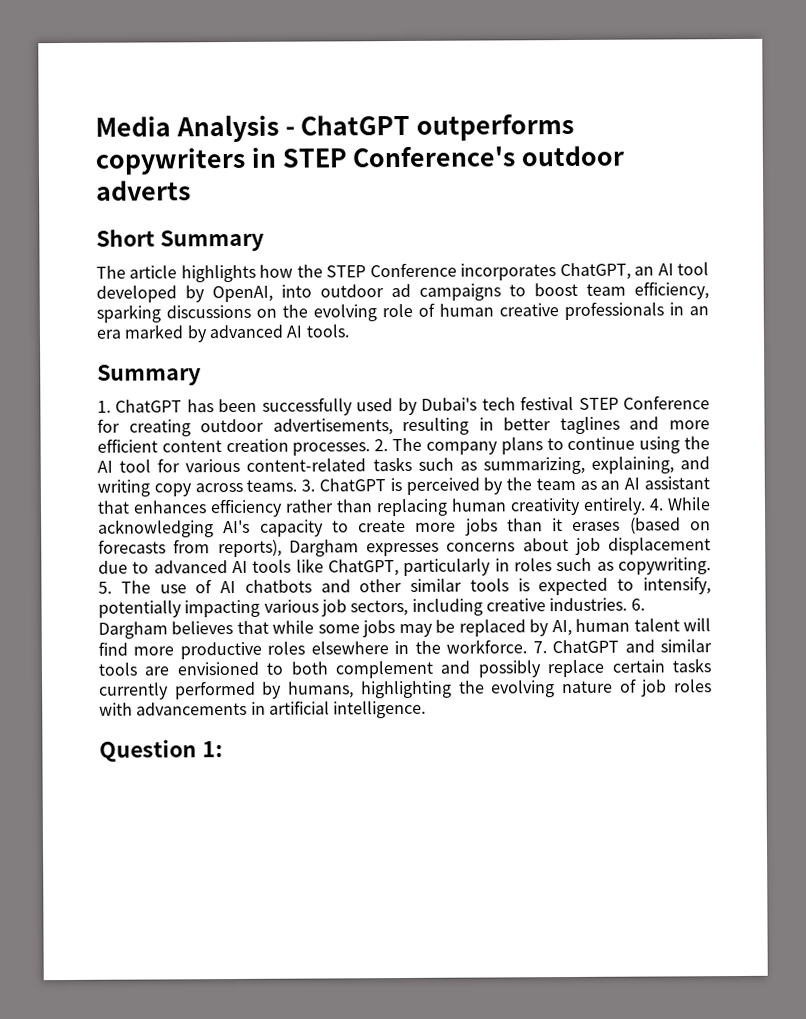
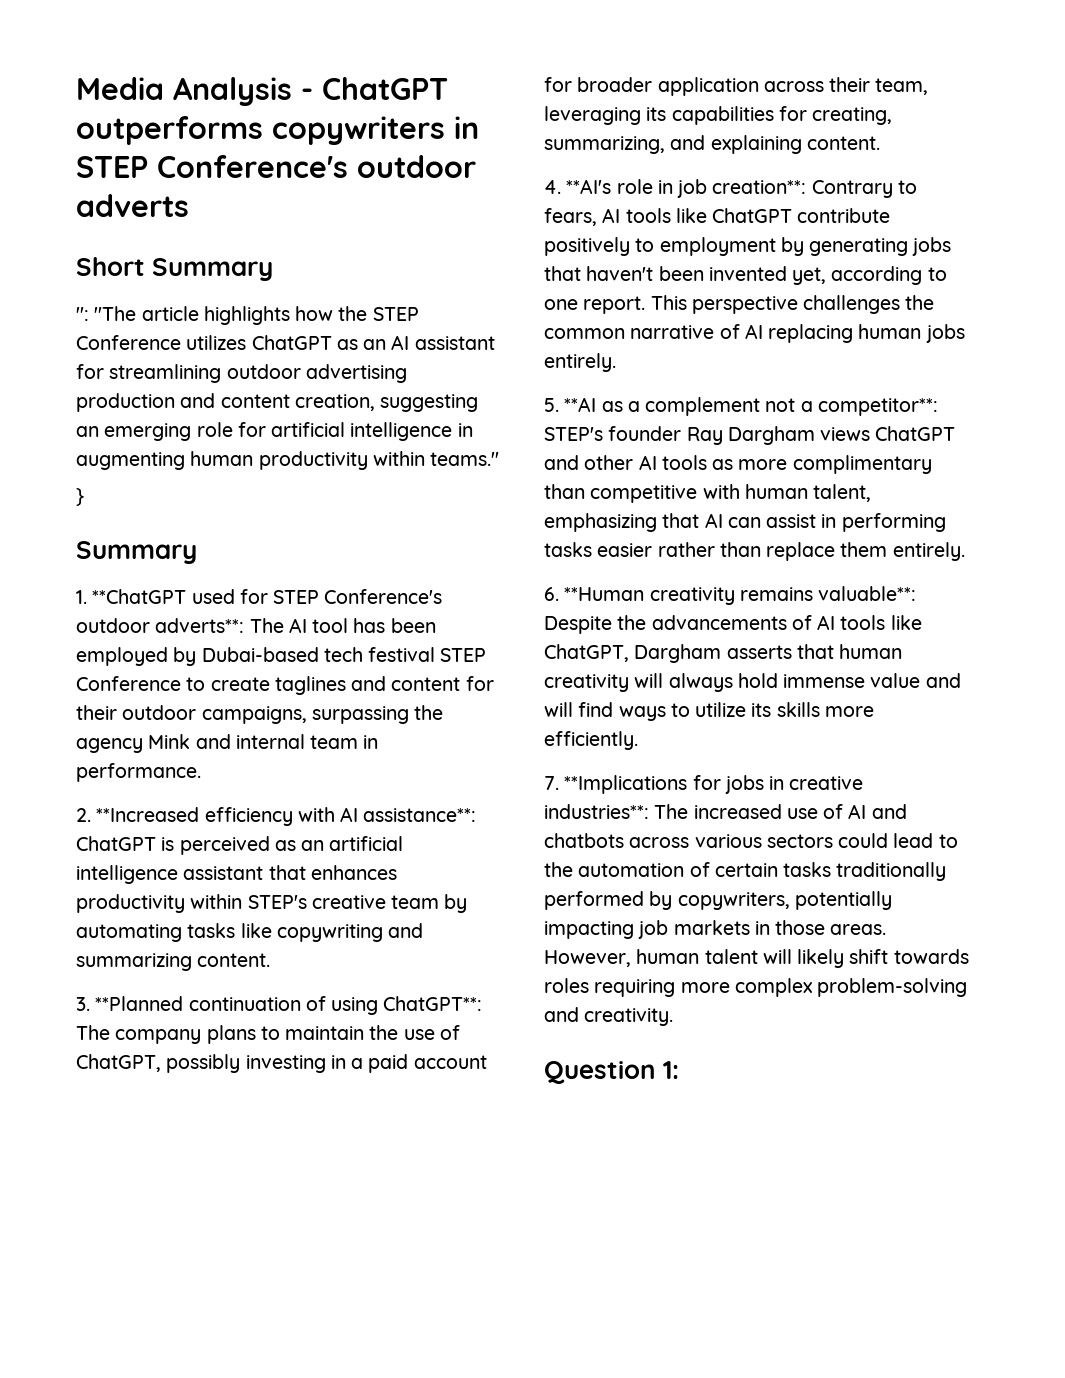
[96,265,126,279] The -> [76,306,137,321] ": "The
[460,262,710,281] [96,281,709,303] [96,301,709,323] [96,324,349,343] [97,364,202,386] [97,395,710,416] [97,416,710,437] [97,436,710,456] [97,456,711,475] [97,476,710,497] [97,497,711,518] [98,517,711,538] [98,537,711,558] [98,557,711,577] [98,576,711,596] [98,597,645,618] [98,618,711,639] [98,639,712,660] [98,658,712,679] [99,678,713,700] [99,700,427,719] incorporates ChatGPT, an AI tool developed by OpenAI, into outdoor ad campaigns to boost team efficiency, sparking discussions on the evolving role of human creative professionals in an era marked by advanced AI tools. // Summary // 1. ChatGPT has been successfully used by Dubai's tech festival STEP Conference for creating outdoor advertisements, resulting in better taglines and more efficient content creation processes. 2. The company plans to continue using the AI tool for various content-related tasks such as summarizing, explaining, and writing copy across teams. 3. ChatGPT is perceived by the team as an AI assistant that enhances efficiency rather than replacing human creativity entirely. 4. While acknowledging AI's capacity to create more jobs than it erases (based on forecasts from reports), Dargham expresses concerns about job displacement due to advanced AI tools like ChatGPT, particularly in roles such as copywriting. 5. The use of AI chatbots and other similar tools is expected to intensify, potentially impacting various job sectors, including creative industries. 6. Dargham believes that while some jobs may be replaced by AI, human talent will find more productive roles elsewhere in the workforce. 7. ChatGPT and similar tools are envisioned to both complement and possibly replace certain tasks currently performed by humans, highlighting the evolving nature of job roles with advancements in artificial intelligence. -> [186,335,495,350] [76,364,407,383] [76,393,479,412] [76,422,473,441] [76,451,500,470] [76,488,84,506] [76,541,197,564] [76,589,443,604] [76,618,436,633] [76,647,487,666] [76,676,494,695] [76,705,444,724] [76,734,379,753] [76,763,201,782] [76,807,477,826] [76,836,404,855] [76,865,397,884] [76,894,468,913] [76,923,424,942] [76,953,271,971] [76,996,483,1015] [76,1025,460,1044] [76,1054,487,1073] [544,77,929,96] [544,106,893,125] [544,135,880,154] [544,179,917,198] [544,208,891,226] [544,237,952,256] [544,266,947,285] [544,295,935,314] [544,324,965,343] [544,353,616,372] [544,397,938,416] [544,426,956,445] [544,455,932,474] [544,484,872,503] [544,513,946,532] [544,542,965,561] [544,586,917,605] [544,615,922,634] [544,644,903,663] [544,673,961,692] [544,702,874,721] [544,731,638,750] [544,775,864,794] [544,804,907,819] [544,833,958,848] [544,862,947,881] [544,891,892,910] [544,920,887,939] [544,949,969,968] [544,978,968,997] [544,1007,674,1026] utilizes ChatGPT as an AI assistant for streamlining outdoor advertising production and content creation, suggesting an emerging role for artificial intelligence in augmenting human productivity within teams." // } // Summary // 1. **ChatGPT used for STEP Conference's outdoor adverts**: The AI tool has been employed by Dubai-based tech festival STEP Conference to create taglines and content for their outdoor campaigns, surpassing the agency Mink and internal team in performance. // 2. **Increased efficiency with AI assistance**: ChatGPT is perceived as an artificial intelligence assistant that enhances productivity within STEP's creative team by automating tasks like copywriting and summarizing content. // 3. **Planned continuation of using ChatGPT**: The company plans to maintain the use of ChatGPT, possibly investing in a paid account for broader application across their team, leveraging its capabilities for creating, summarizing, and explaining content. // 4. **AI's role in job creation**: Contrary to fears, AI tools like ChatGPT contribute positively to employment by generating jobs that haven't been invented yet, according to one report. This perspective challenges the common narrative of AI replacing human jobs entirely. // 5. **AI as a complement not a competitor**: STEP's founder Ray Dargham views ChatGPT and other AI tools as more complimentary than competitive with human talent, emphasizing that AI can assist in performing tasks easier rather than replace them entirely. // 6. **Human creativity remains valuable**: Despite the advancements of AI tools like ChatGPT, Dargham asserts that human creativity will always hold immense value and will find ways to utilize its skills more efficiently. // 7. **Implications for jobs in creative industries**: The increased use of AI and chatbots across various sectors could lead to the automation of certain tasks traditionally performed by copywriters, potentially impacting job markets in those areas. However, human talent will likely shift towards roles requiring more complex problem-solving and creativity.

